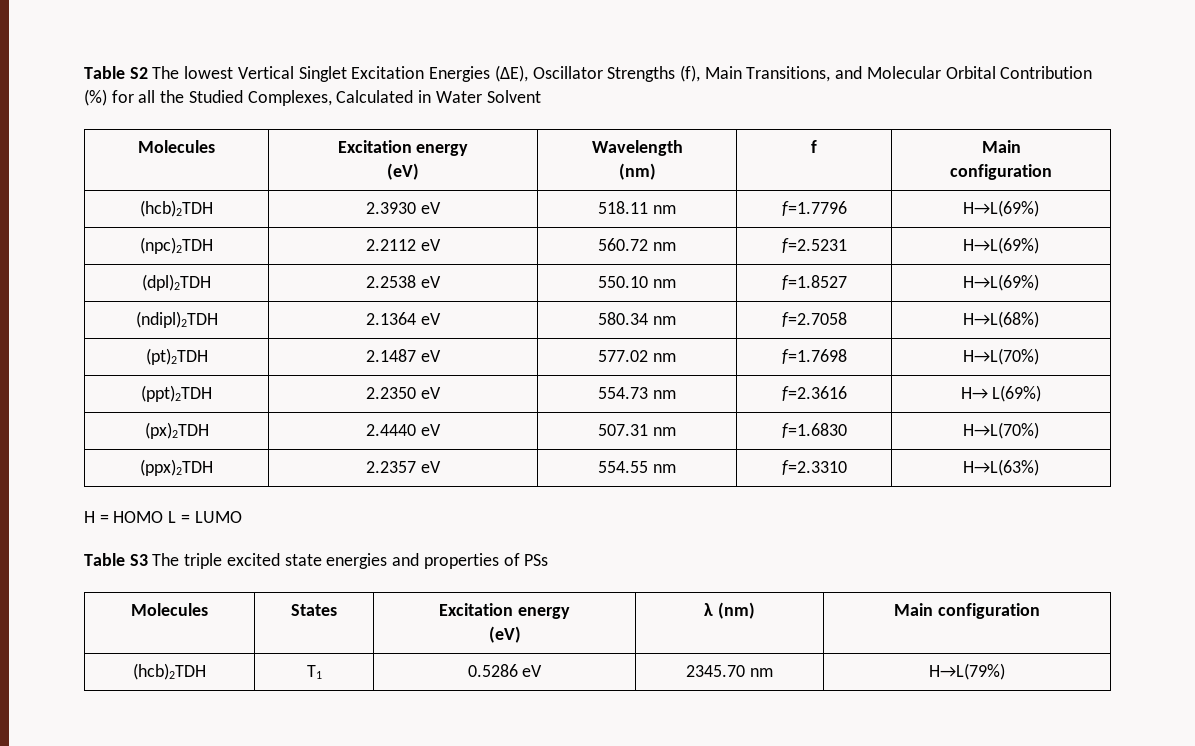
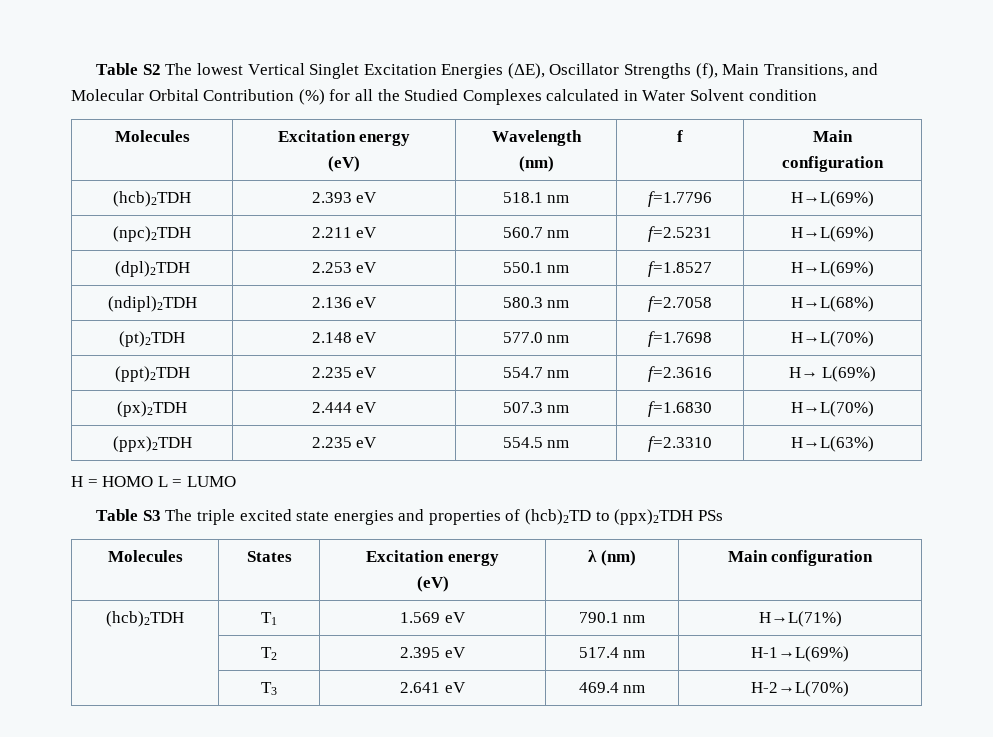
[247,90,414,106] Complexes, Calculated -> [462,89,620,105] Complexes calculated
(541, 96) none -> [748,89,817,101] condition
[366,202,441,214] [598,201,649,214] 2.3930 eV | 518.11 -> [311,192,378,203] [502,192,543,203] 2.393 eV | 518.1
[366,239,441,251] [598,238,649,251] 2.2112 eV | 560.72 -> [311,227,378,238] [502,227,543,238] 2.211 eV | 560.7
[366,275,441,288] [598,276,649,288] 2.2538 eV | 550.10 -> [311,262,378,273] [502,262,543,273] 2.253 eV | 550.1
[366,312,441,325] [598,312,649,325] 2.1364 eV | 580.34 -> [311,297,378,308] [502,297,543,308] 2.136 eV | 580.3
[366,349,441,362] [598,350,649,362] 2.1487 eV | 577.02 -> [311,332,378,343] [502,332,543,343] 2.148 eV | 577.0
[366,387,441,399] [598,387,649,399] 2.2350 eV | 554.73 -> [311,367,378,378] [502,367,543,378] 2.235 eV | 554.7
[366,424,441,436] [598,424,649,436] 2.4440 eV | 507.31 -> [311,402,378,413] [502,402,543,413] 2.444 eV | 507.3
[366,461,441,473] [598,461,649,473] 2.2357 eV | 554.55 -> [311,437,378,448] [502,437,543,448] 2.235 eV | 554.5
(520, 559) none -> [525,509,694,525] (hcb)2TD to (ppx)2TDH
[467,664,543,677] [686,665,773,677] [929,663,1005,680] 0.5286 eV | 2345.70 nm | H→L(79%) -> [400,612,466,623] [578,612,646,623] [758,611,842,627] [261,647,277,660] [400,647,466,658] [578,647,646,658] [751,646,849,662] [261,682,277,695] [400,682,466,693] [578,682,646,693] [751,681,849,697] 1.569 eV | 790.1 nm | H→L(71%) // | T2 | 2.395 eV | 517.4 nm | H-1→L(69%) // | T3 | 2.641 eV | 469.4 nm | H-2→L(70%)

